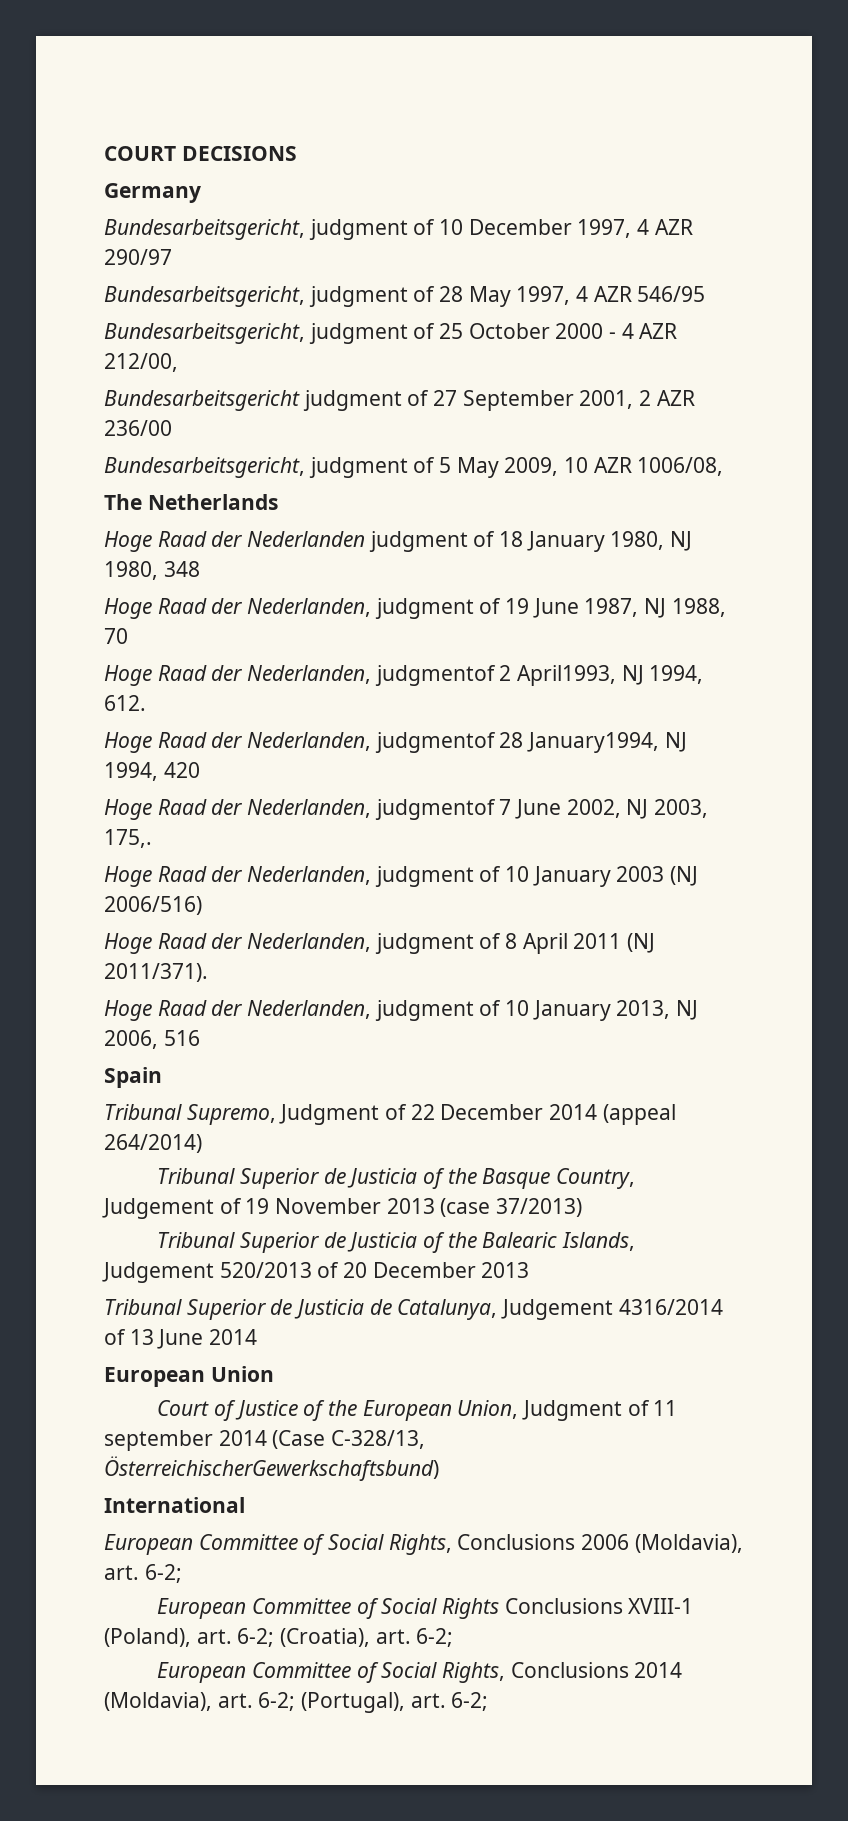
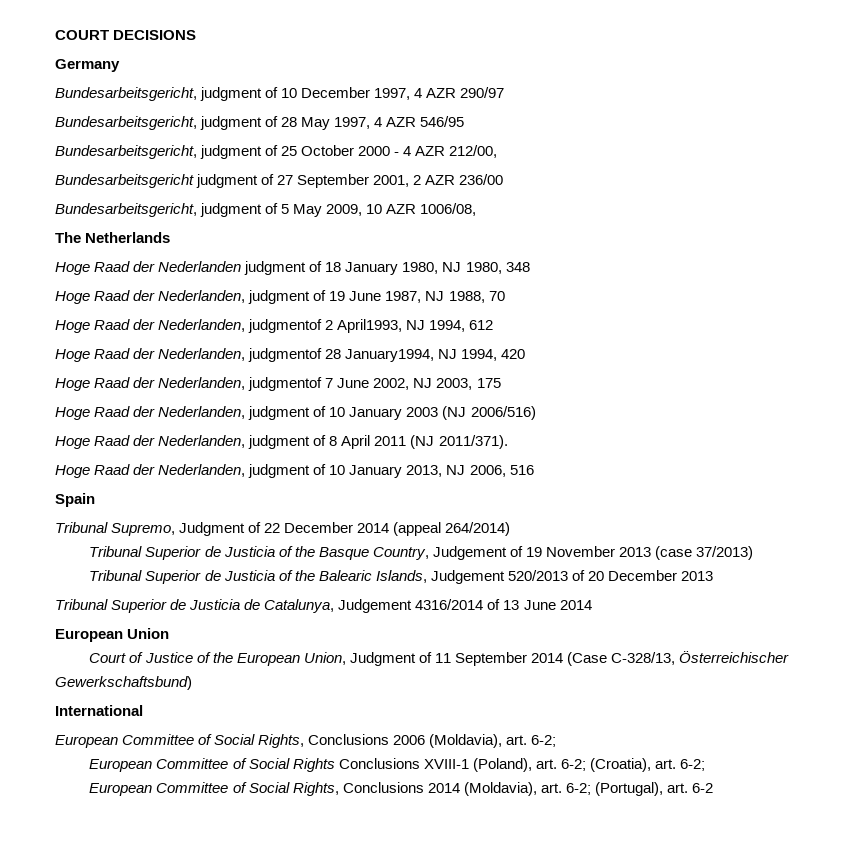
[104,695,146,711] 612. -> [469,320,494,330] 612
[104,829,152,848] 175,. -> [476,378,501,388] 175
[104,1430,213,1451] september -> [454,652,527,666] September
[104,1456,439,1481] ÖsterreichischerGewerkschaftsbund) -> [679,651,790,663] [55,676,192,690] Österreichischer Gewerkschaftsbund)
[451,1692,489,1711] 6-2; -> [692,783,714,793] 6-2

